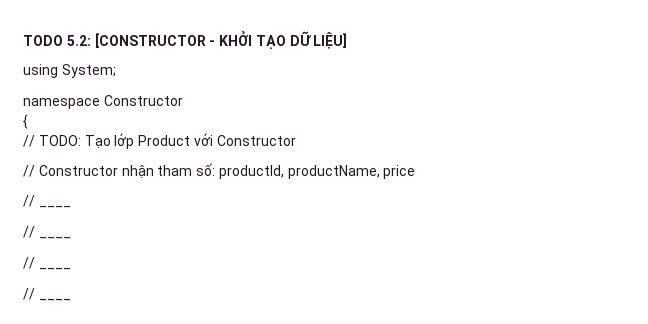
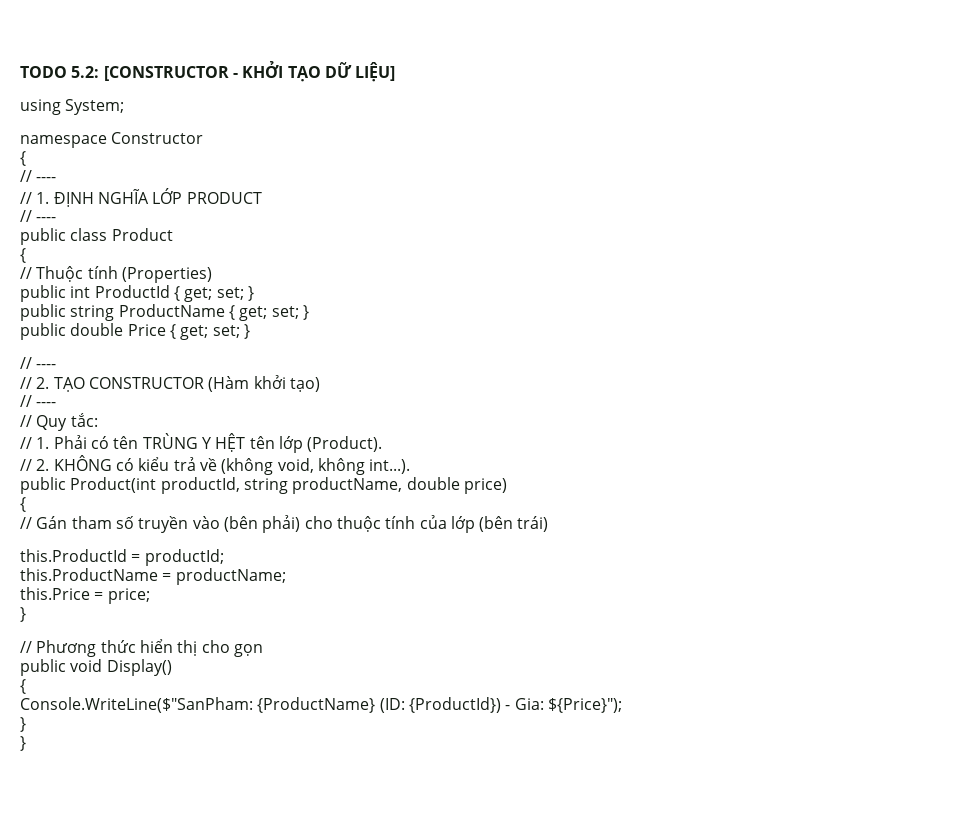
[38,133,296,149] [23,163,416,179] [23,195,71,208] [23,226,71,239] [23,257,71,270] [23,288,71,301] TODO: Tạo lớp Product với Constructor // // Constructor nhận tham số: productId, productName, price // // ____ // // ____ // // ____ // // ____ -> [36,177,57,182] [20,188,262,207] [20,210,57,222] [20,228,173,245] [20,248,26,263] [20,266,212,283] [20,285,254,302] [20,304,309,321] [20,323,250,340] [20,357,57,369] [20,375,320,392] [20,395,57,407] [20,413,98,431] [20,433,383,453] [20,455,411,475] [20,477,507,494] [20,497,26,512] [20,515,549,533] [20,549,224,566] [20,568,286,585] [20,587,150,604] [20,607,26,622] [20,639,263,657] [20,659,172,676] [20,679,26,694] [20,697,622,713] [20,717,26,732] [20,736,26,751] ---- // // 1. ĐỊNH NGHĨA LỚP PRODUCT // // ---- // public class Product // { // // Thuộc tính (Properties) // public int ProductId { get; set; } // public string ProductName { get; set; } // public double Price { get; set; } // // ---- // // 2. TẠO CONSTRUCTOR (Hàm khởi tạo) // // ---- // // Quy tắc: // // 1. Phải có tên TRÙNG Y HỆT tên lớp (Product). // // 2. KHÔNG có kiểu trả về (không void, không int...). // public Product(int productId, string productName, double price) // { // // Gán tham số truyền vào (bên phải) cho thuộc tính của lớp (bên trái) // this.ProductId = productId; // this.ProductName = productName; // this.Price = price; // } // // Phương thức hiển thị cho gọn // public void Display() // { // Console.WriteLine($"SanPham: {ProductName} (ID: {ProductId}) - Gia: ${Price}"); // } // }

